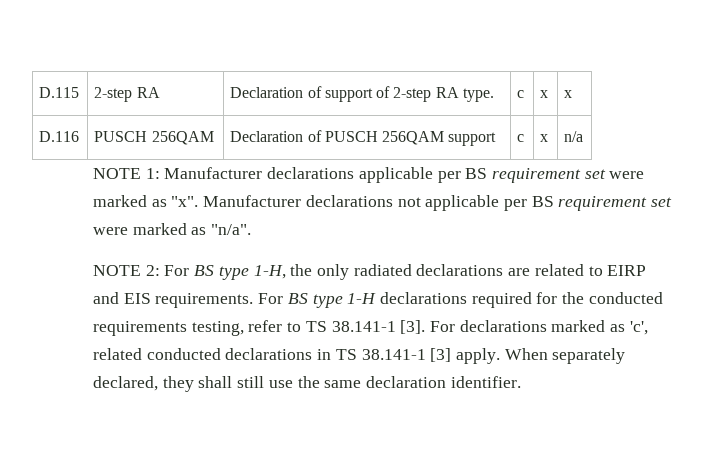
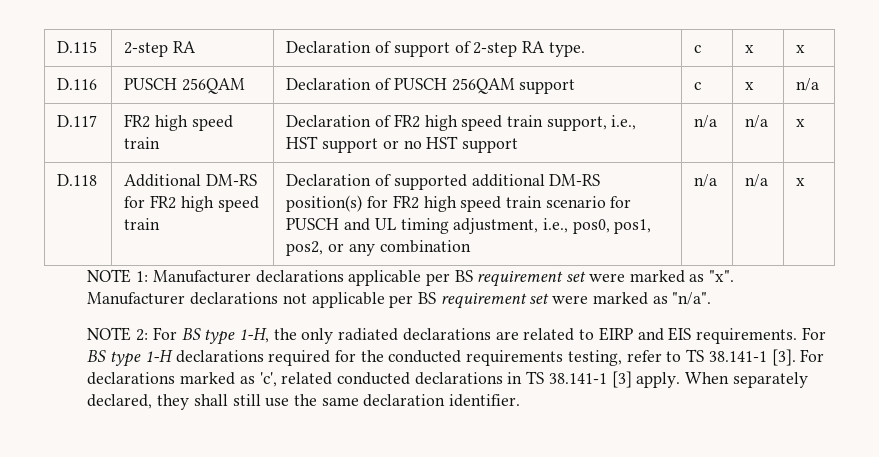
(584, 136) none -> [57,115,98,127] [124,114,233,131] [124,137,161,149] [286,114,637,131] [286,136,519,153] [694,115,718,128] [745,115,769,128] [796,119,806,127] [57,174,98,186] [124,174,258,187] [124,195,259,212] [124,218,161,230] [286,174,601,190] [286,195,632,212] [286,218,652,234] [286,240,471,256] [694,174,718,187] [745,174,769,187] [796,178,806,186] // D.117 | FR2 high speed train | Declaration of FR2 high speed train support, i.e., HST support or no HST support | n/a | n/a | x // D.118 | Additional DM-RS for FR2 high speed train | Declaration of supported additional DM-RS position(s) for FR2 high speed train scenario for PUSCH and UL timing adjustment, i.e., pos0, pos1, pos2, or any combination | n/a | n/a | x

